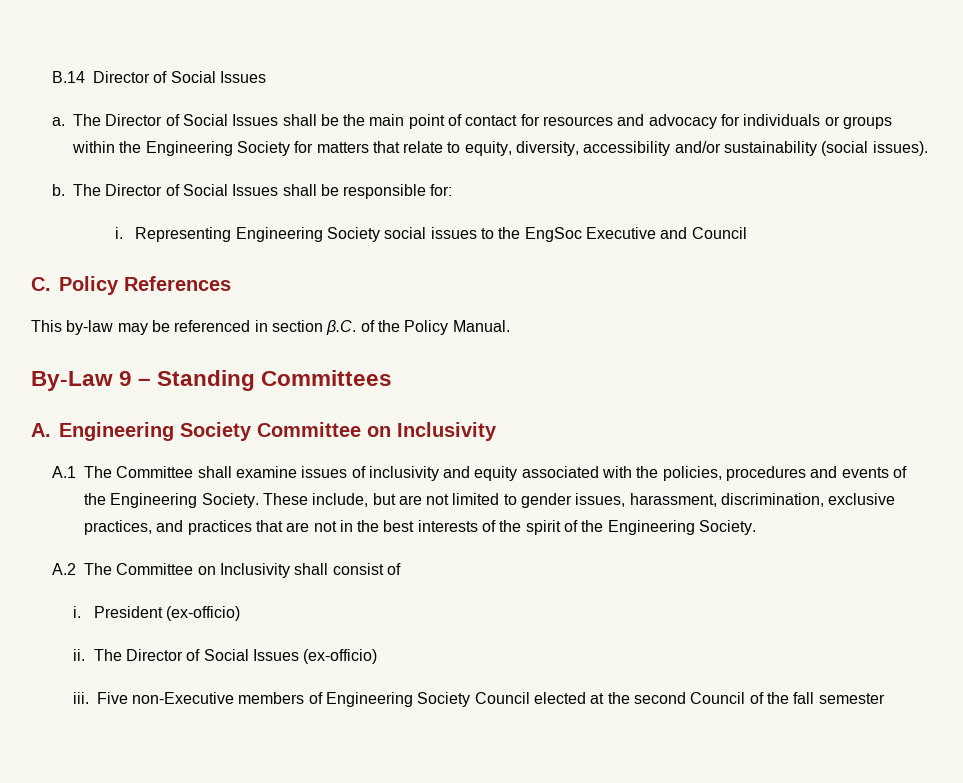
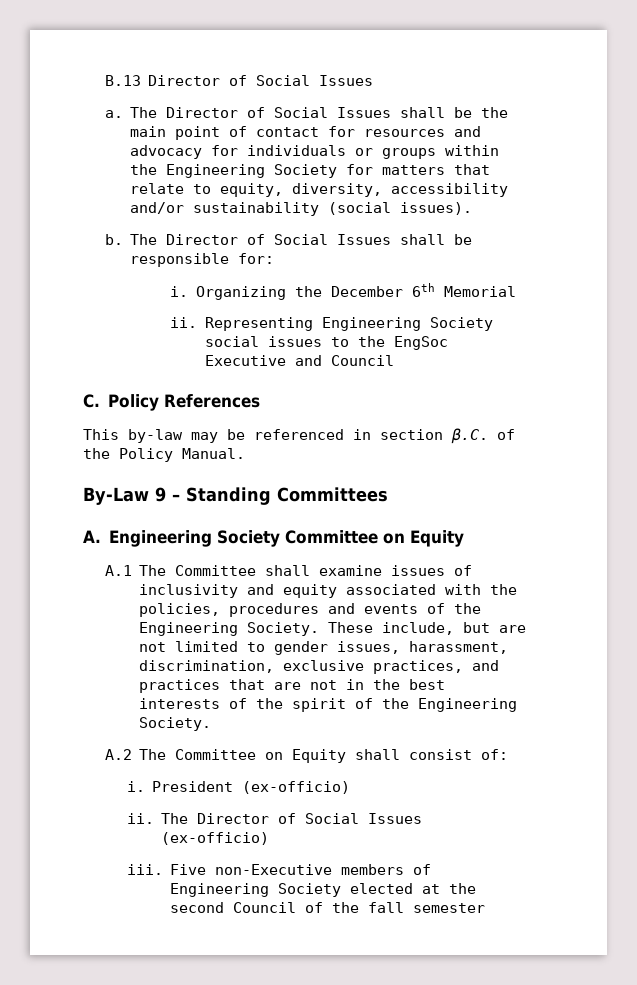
[51,71,85,83] B.14 -> [104,75,141,86] B.13
(123, 233) none -> [195,283,516,300] [170,317,198,328] Organizing the December 6th Memorial // ii.
[397,422,497,441] Inclusivity -> [409,530,464,547] Equity
[219,563,290,578] Inclusivity -> [292,749,347,763] Equity
[386,563,401,575] of -> [481,749,509,760] of:
[474,692,530,704] Council -> (342, 890) none

